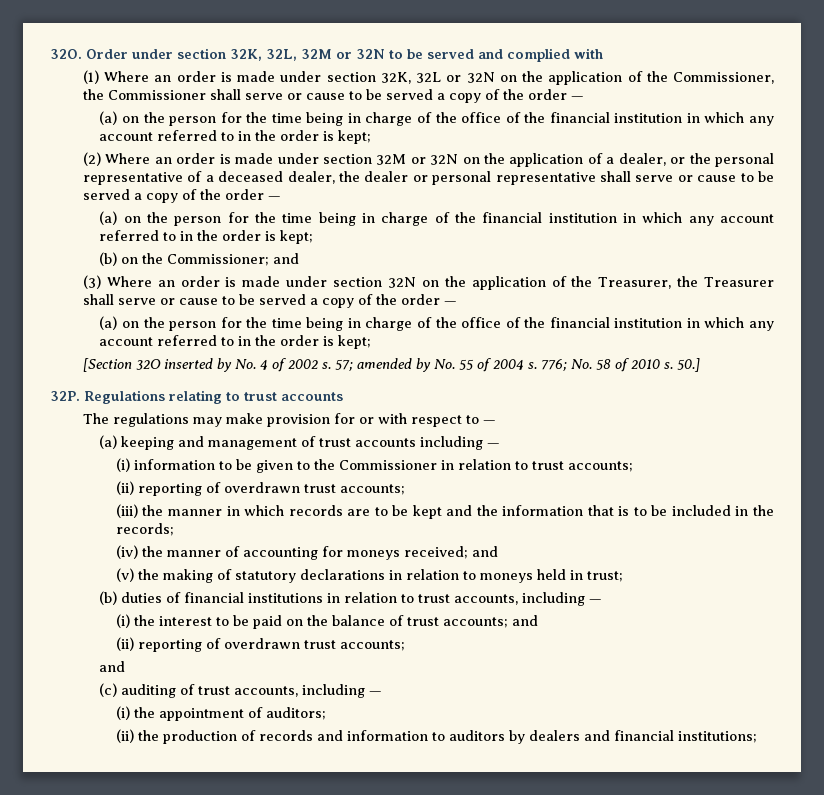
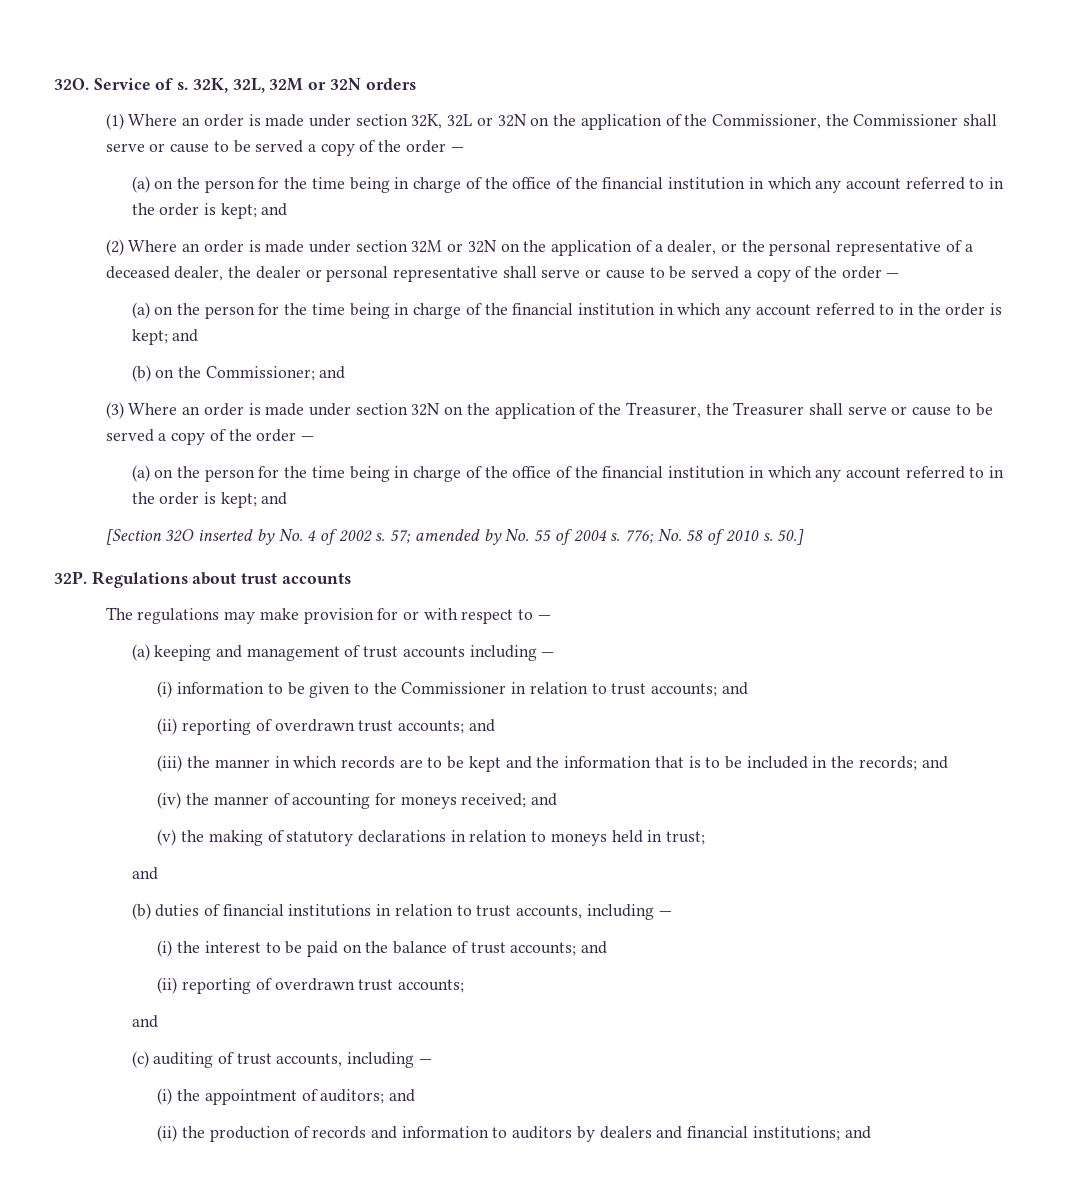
[86,48,226,59] Order under section -> [93,78,189,90] Service of s.
[389,48,603,62] to be served and complied with -> [365,78,416,90] orders
(372, 137) none -> [261,203,288,216] and
(314, 237) none -> [172,329,199,342] and
(372, 342) none -> [261,492,288,505] and
[168,390,240,404] relating to -> [192,572,237,585] about
[115,481,405,496] // (ii) reporting of overdrawn trust accounts; -> [721,682,748,695] [157,718,495,735] and // (ii) reporting of overdrawn trust accounts; and
(174, 529) none -> [921,756,948,769] and
(623, 576) none -> [131,867,158,880] // and
(326, 713) none -> [388,1089,415,1102] and
(757, 737) none -> [844,1126,871,1139] and

